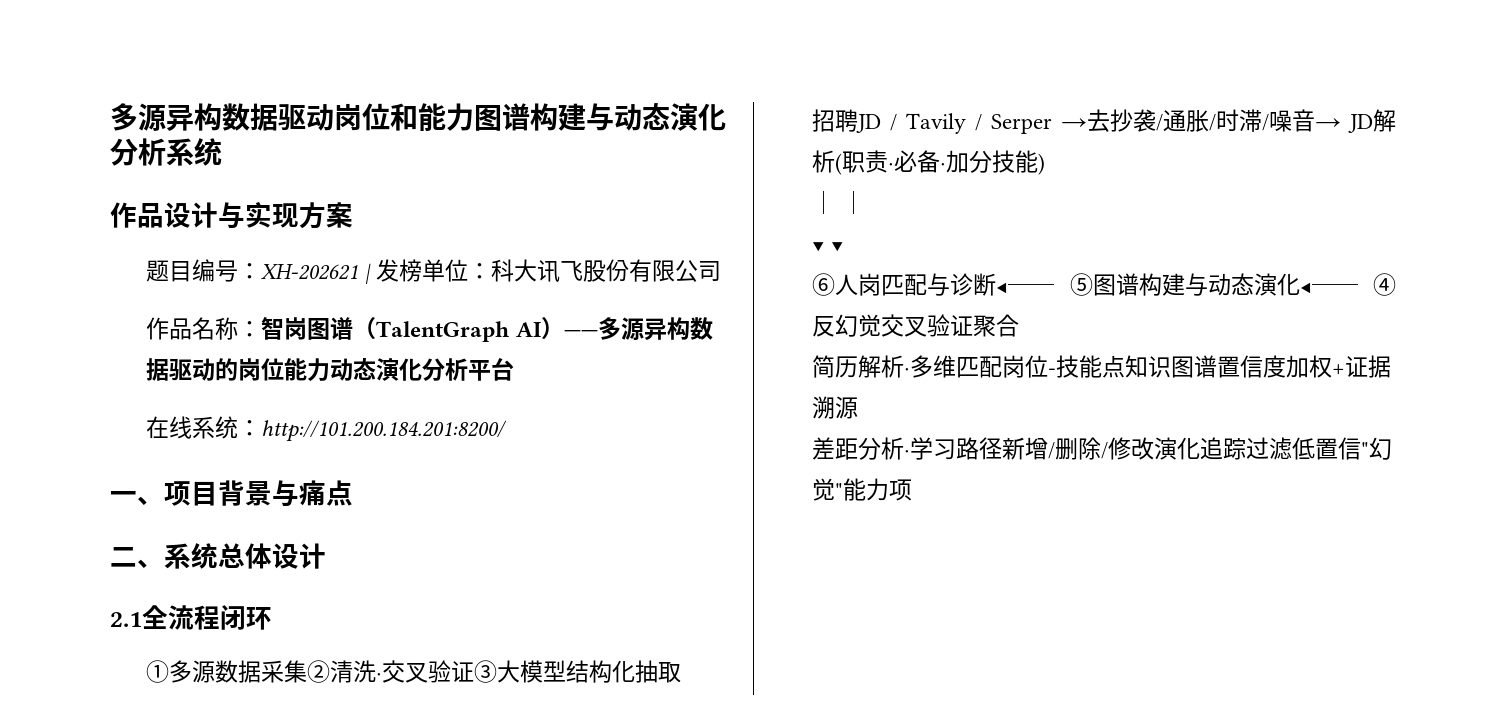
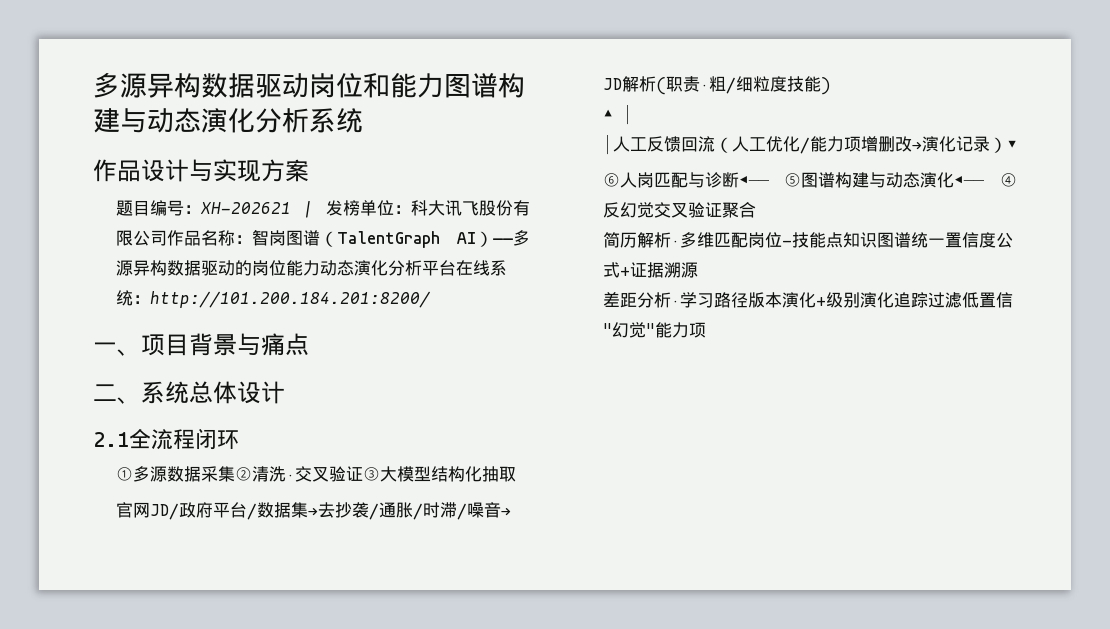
(721, 271) // -> (167, 238) none
(515, 369) // -> (456, 268) none
[812,109,1053,134] 招聘JD / Tavily / Serper -> [115,502,308,520] 官网JD/政府平台/数据集
[894,150,993,173] 必备·加分 -> [708,76,787,94] 粗/细粒度
[812,191,836,214] │ -> [602,109,613,120] ▲
[812,242,825,252] ▼ -> [602,135,1007,155] │人工反馈回流（人工优化/能力项增删改→演化记录）
[1217,355,1333,378] 置信度加权 -> [910,232,1013,248] [602,262,620,278] 统一置信度公式
[1002,437,1155,460] 新增/删除/修改 -> [747,292,860,308] 版本演化+级别

